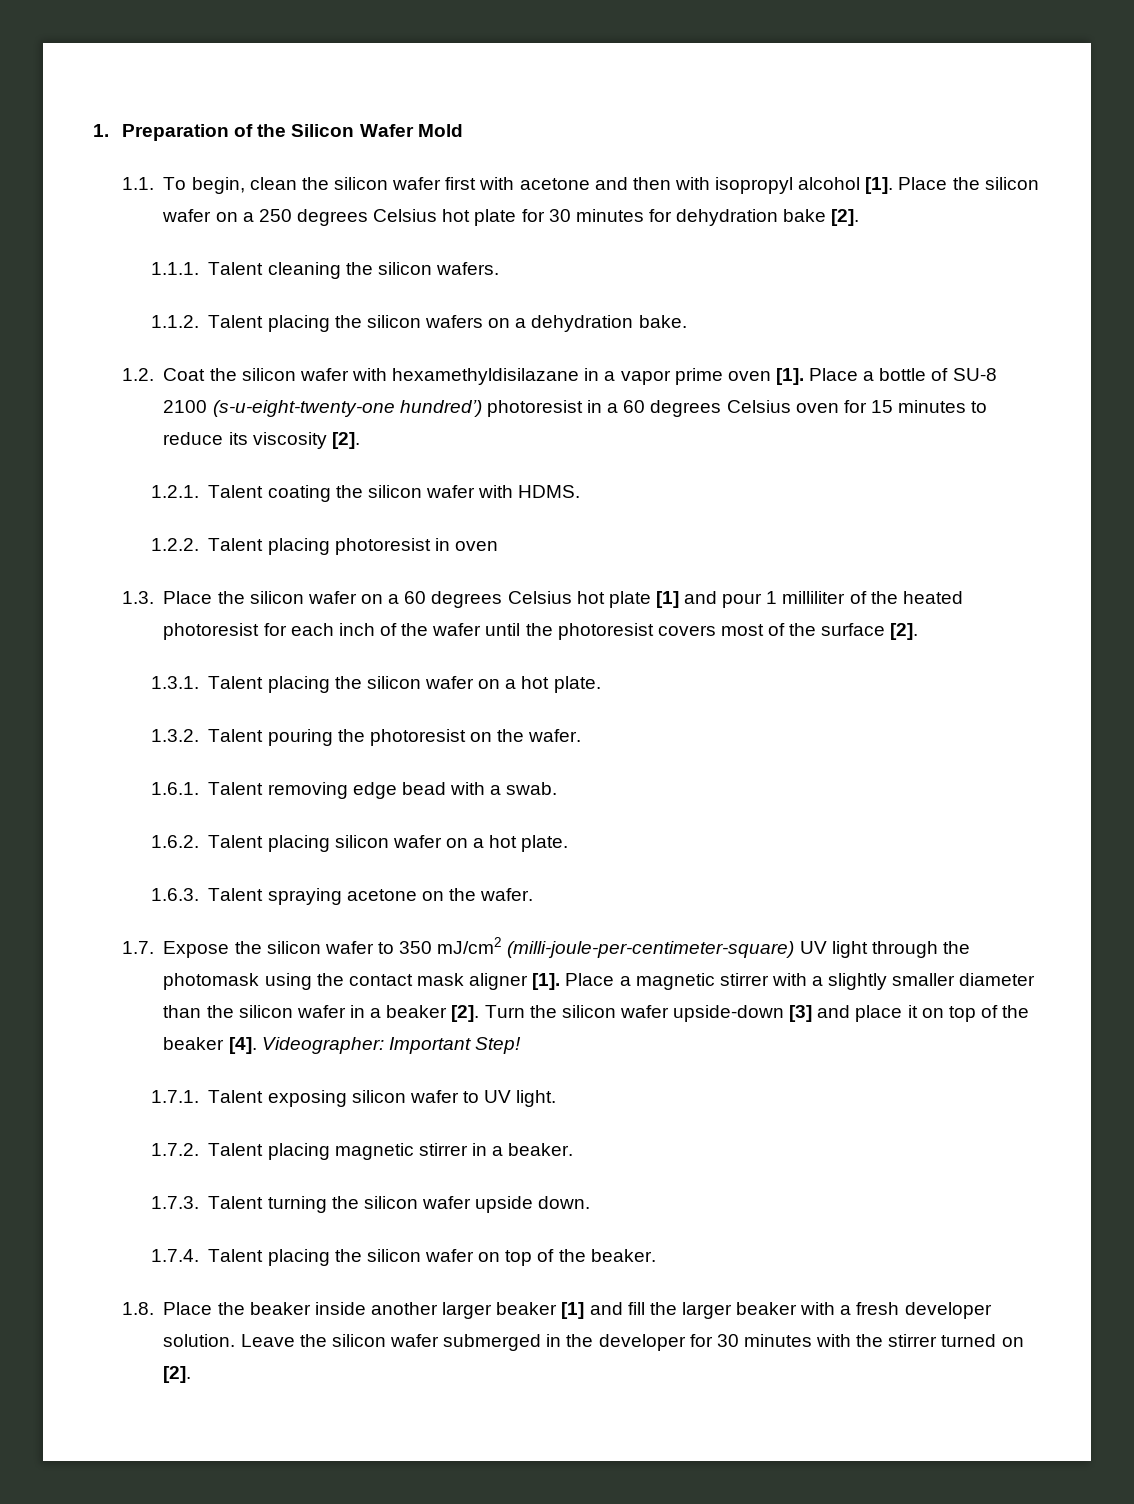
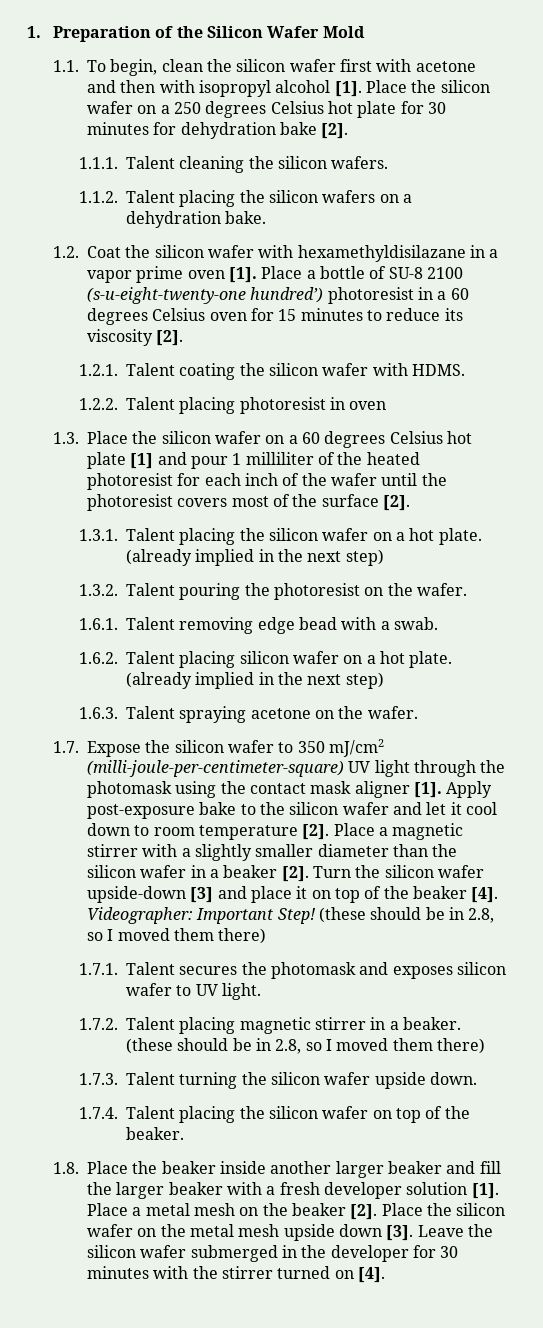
(601, 684) none -> [126,549,384,566] (already implied in the next step)
(569, 843) none -> [126,672,384,689] (already implied in the next step)
(561, 981) none -> [446,781,493,798] [87,802,497,819] [87,823,330,840] Apply post-exposure bake to the silicon wafer and let it cool down to room temperature [2].
[150,1090,347,1107] // 1.7.1. Talent exposing -> [318,907,495,923] [87,928,267,944] [79,962,453,979] (these should be in 2.8, so I moved them there) // 1.7.1. Talent secures the photomask and exposes
(574, 1149) none -> [126,1038,485,1054] (these should be in 2.8, so I moved them there)
[561,1302,585,1319] [1] -> (442, 1167) none
[163,1334,236,1347] solution. -> [406,1182,499,1199] [87,1203,506,1220] [87,1224,414,1241] solution [1]. Place a metal mesh on the beaker [2]. Place the silicon wafer on the metal mesh upside down [3].
[163,1366,192,1383] [2]. -> [357,1267,385,1283] [4].

